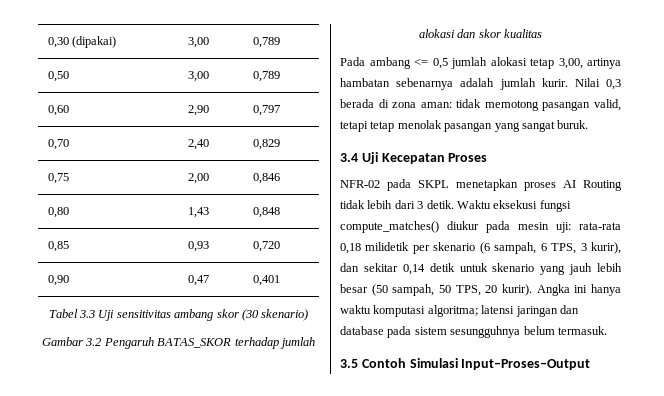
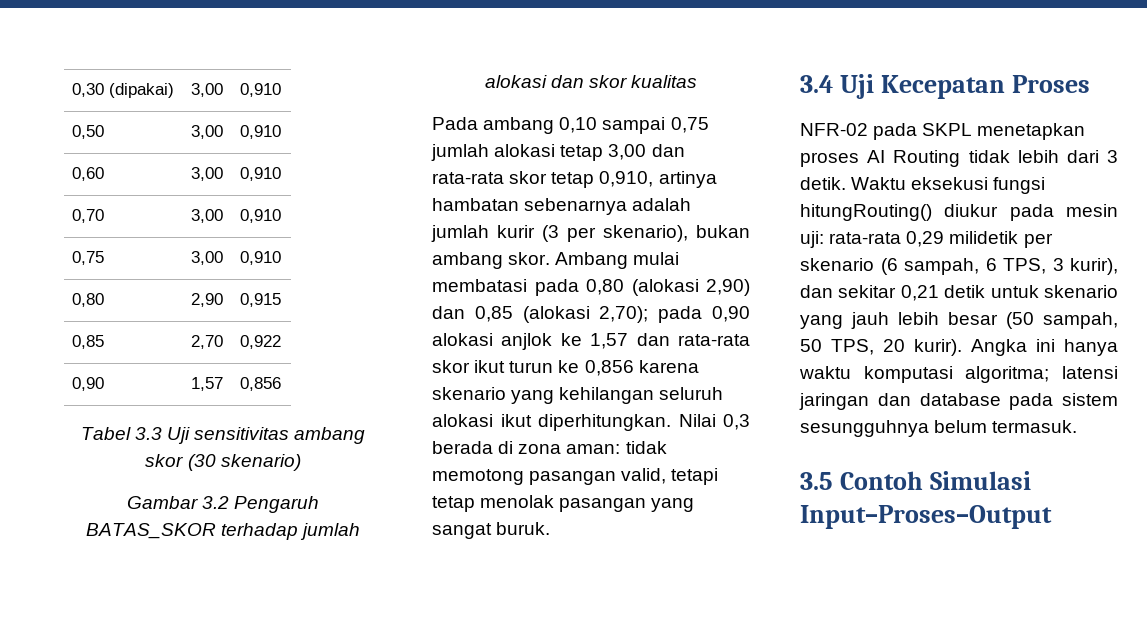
[252,37,280,48] 0,789 -> [239,83,281,97] 0,910
[252,71,280,82] 0,789 -> [239,125,281,139] 0,910
[187,105,209,116] [252,105,280,116] 2,90 | 0,797 -> [190,167,223,181] [239,167,281,181] 3,00 | 0,910
[187,139,209,150] [252,139,280,150] 2,40 | 0,829 -> [190,209,223,223] [239,209,281,223] 3,00 | 0,910
[187,173,209,184] [252,173,280,184] 2,00 | 0,846 -> [190,251,223,265] [239,251,281,265] 3,00 | 0,910
[187,207,209,218] [252,207,280,218] 1,43 | 0,848 -> [190,293,223,307] [239,293,281,307] 2,90 | 0,915
[187,241,209,252] [252,241,280,252] 0,93 | 0,720 -> [190,335,223,349] [239,335,281,349] 2,70 | 0,922
[187,275,209,286] [252,275,280,286] 0,47 | 0,401 -> [190,377,223,391] [239,377,281,391] 1,57 | 0,856
[414,57,583,69] <= 0,5 jumlah alokasi tetap 3,00, -> [559,117,709,134] [431,144,685,161] [432,171,654,188] 0,10 sampai 0,75 jumlah alokasi tetap 3,00 dan rata-rata skor tetap 0,910,
[541,78,568,87] kurir. -> [497,225,750,242] [432,252,680,269] [432,279,750,296] [432,306,750,323] [432,333,750,350] [432,360,699,376] [432,387,724,404] [432,414,671,431] kurir (3 per skenario), bukan ambang skor. Ambang mulai membatasi pada 0,80 (alokasi 2,90) dan 0,85 (alokasi 2,70); pada 0,90 alokasi anjlok ke 1,57 dan rata-rata skor ikut turun ke 0,856 karena skenario yang kehilangan seluruh alokasi ikut diperhitungkan.
[340,221,439,233] compute_matches() -> [800,204,932,221] hitungRouting()
[340,243,361,254] 0,18 -> [906,231,945,247] 0,29
[402,264,425,275] 0,14 -> [900,285,939,301] 0,21

